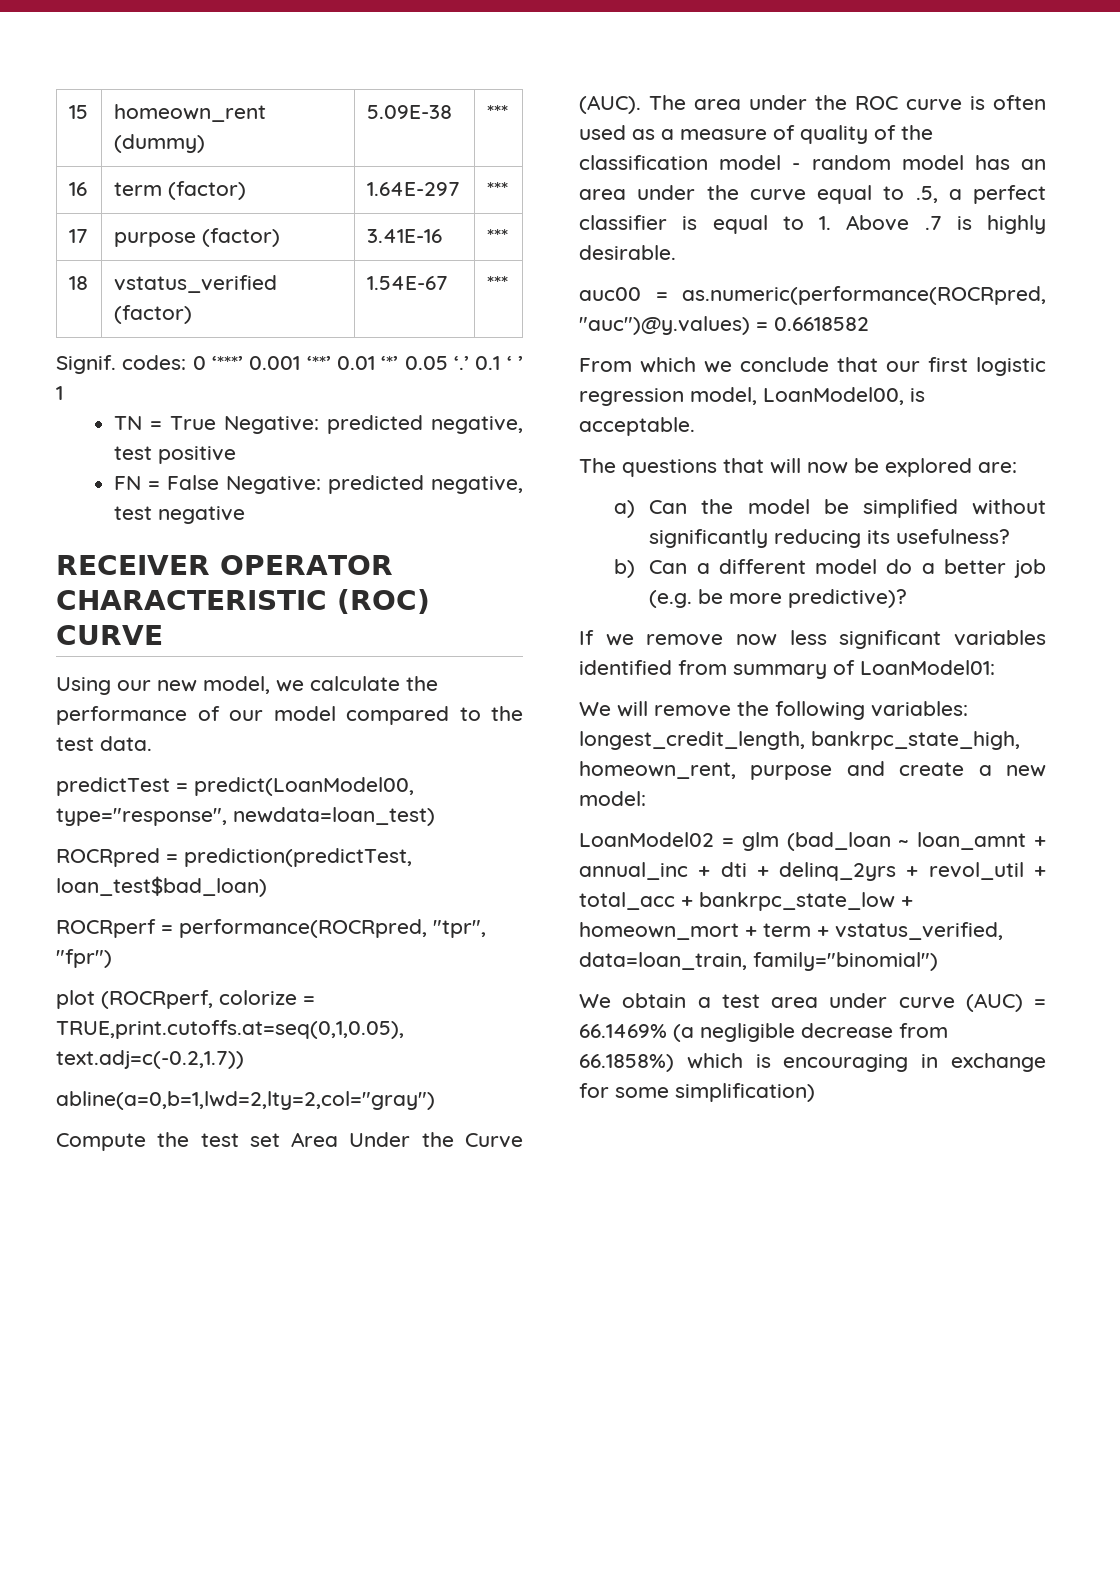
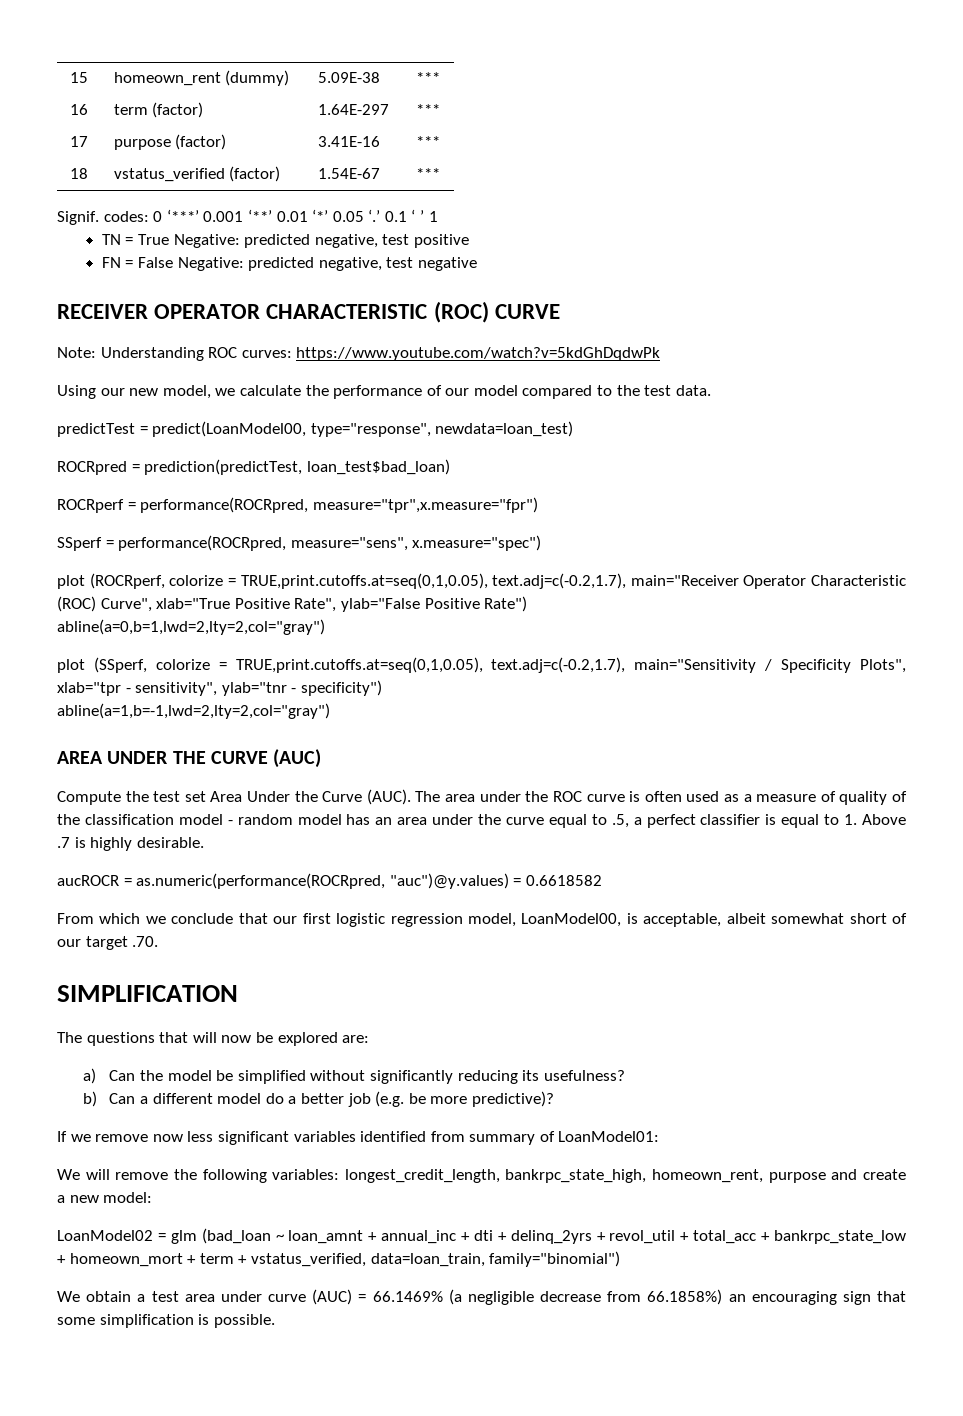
(163, 635) none -> [57,347,661,361] // Note: Understanding ROC curves: https://www.youtube.com/watch?v=5kdGhDqdwPk
[433,920,486,938] [56,949,112,968] "tpr", "fpr") -> [312,497,538,513] [57,535,542,551] measure="tpr",x.measure="fpr") // SSperf = performance(ROCRpred, measure="sens", x.measure="spec")
[56,1050,244,1069] [56,1091,435,1110] text.adj=c(-0.2,1.7)) // abline(a=0,b=1,lwd=2,lty=2,col="gray") -> [492,573,906,589] [57,596,528,612] [57,619,325,635] [57,657,906,673] [57,680,382,696] [57,703,330,719] [57,749,322,768] text.adj=c(-0.2,1.7), main="Receiver Operator Characteristic (ROC) Curve", xlab="True Positive Rate", ylab="False Positive Rate") // abline(a=0,b=1,lwd=2,lty=2,col="gray") // plot (SSperf, colorize = TRUE,print.cutoffs.at=seq(0,1,0.05), text.adj=c(-0.2,1.7), main="Sensitivity / Specificity Plots", xlab="tpr - sensitivity", ylab="tnr - specificity") // abline(a=1,b=-1,lwd=2,lty=2,col="gray") // AREA UNDER THE CURVE (AUC)
[579,287,641,301] auc00 -> [57,875,119,886] aucROCR
[579,417,695,436] acceptable. -> [643,913,907,927] [57,936,159,950] [57,985,238,1002] acceptable, albeit somewhat short of our target .70. // SIMPLIFICATION
[686,1053,1046,1072] [579,1083,815,1102] which is encouraging in exchange for some simplification) -> [728,1291,906,1305] [57,1314,275,1328] an encouraging sign that some simplification is possible.

